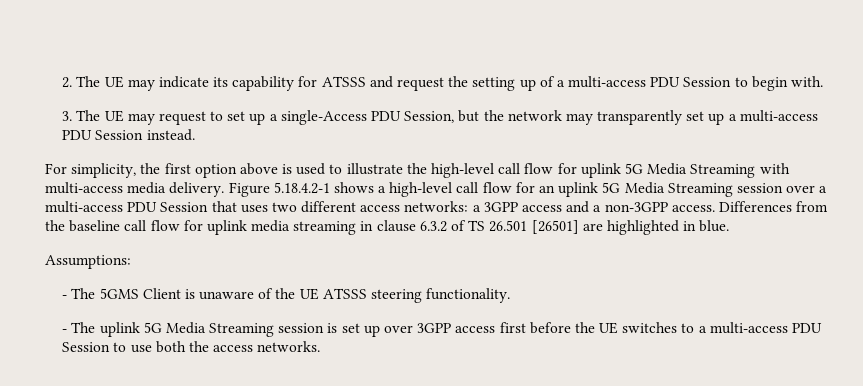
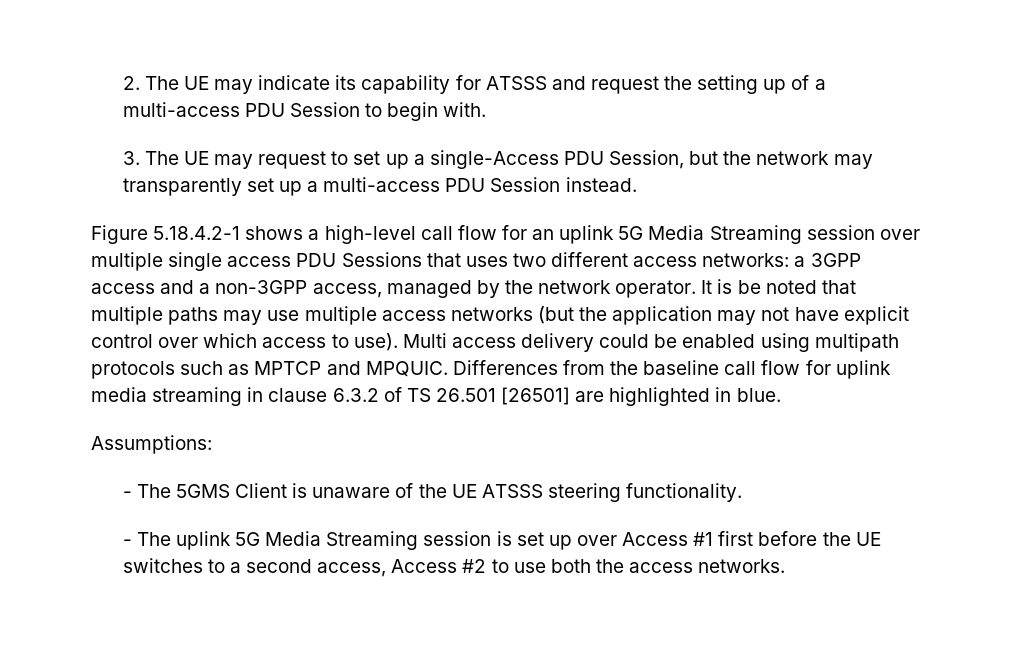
[45,163,790,178] [45,182,225,197] For simplicity, the first option above is used to illustrate the high-level call flow for uplink 5G Media Streaming with multi-access media delivery. -> (637, 184) none
[819,186,828,193] [45,201,209,213] a multi-access PDU Session -> [91,252,422,271] multiple single access PDU Sessions
[671,205,715,212] access. -> [312,279,856,298] [91,306,909,325] [91,333,899,352] [91,361,448,379] access, managed by the network operator. It is be noted that multiple paths may use multiple access networks (but the application may not have explicit control over which access to use). Multi access delivery could be enabled using multipath protocols such as MPTCP and MPQUIC.
[417,323,496,333] 3GPP access -> [622,532,714,546] Access #1
[709,322,823,334] [62,342,111,352] multi-access PDU Session -> [246,559,487,577] second access, Access #2

